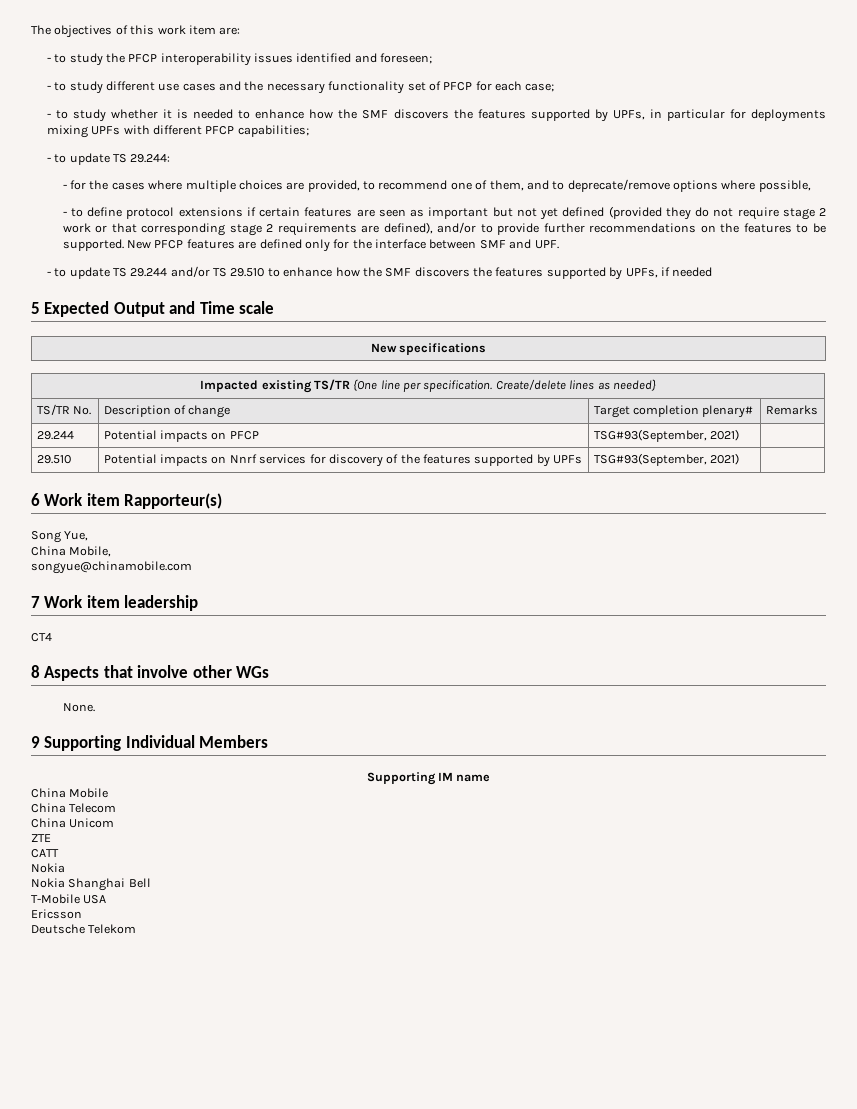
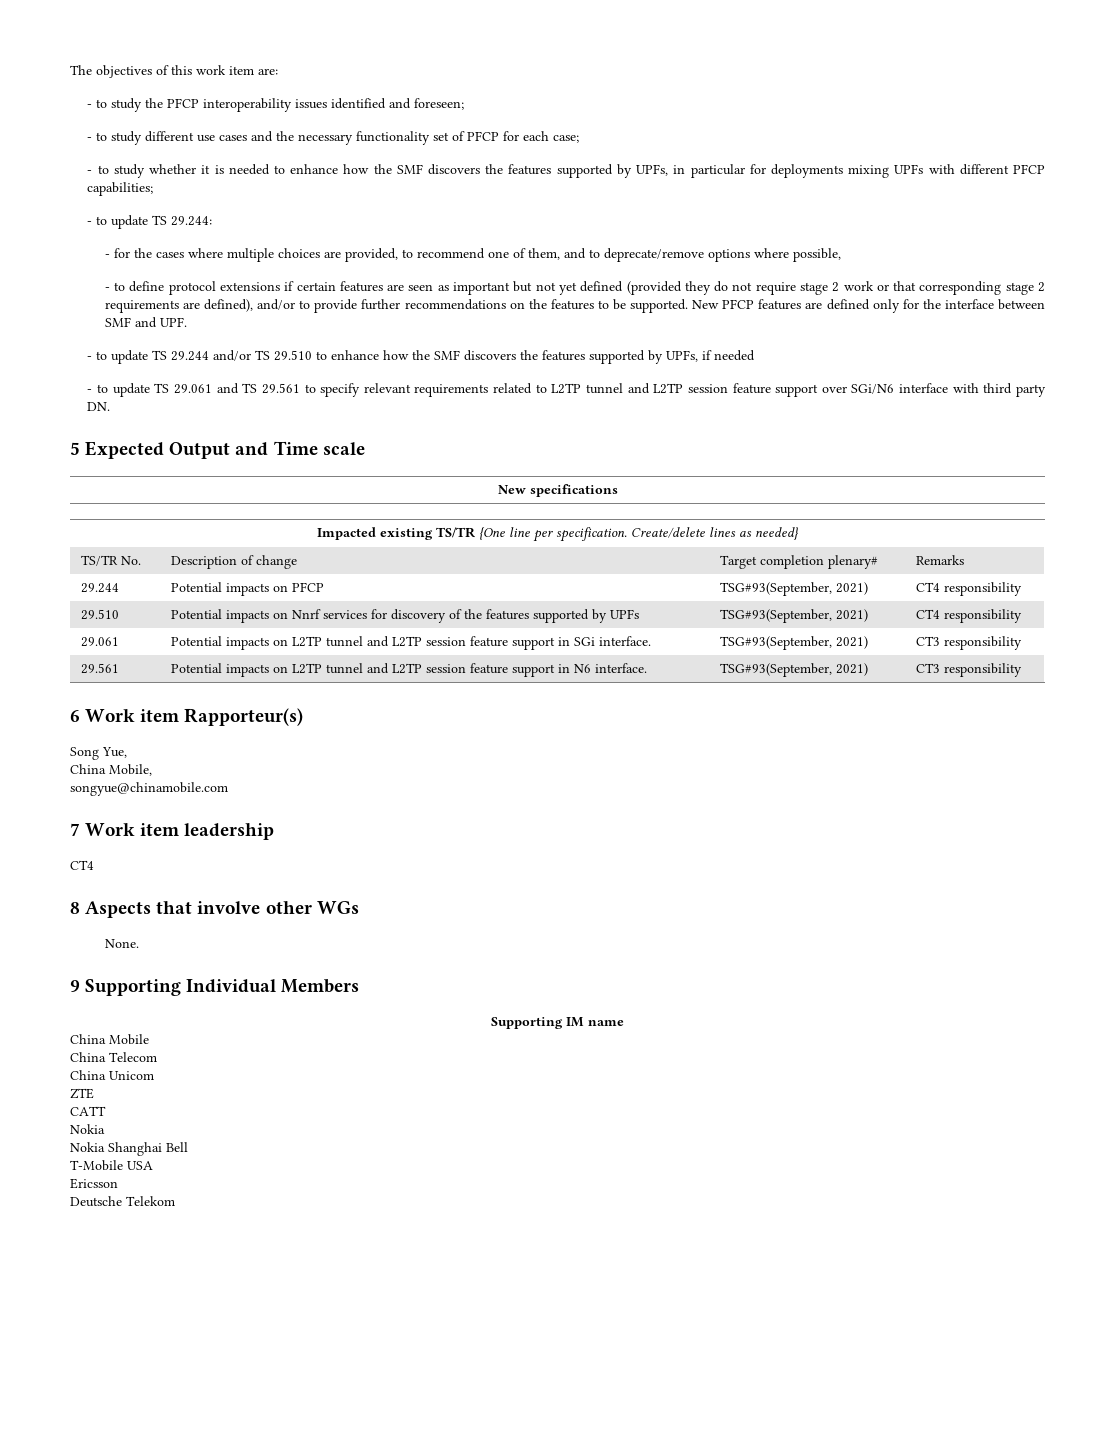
(713, 272) none -> [87,383,1046,397] [87,402,111,411] // - to update TS 29.061 and TS 29.561 to specify relevant requirements related to L2TP tunnel and L2TP session feature support over SGi/N6 interface with third party DN.
(740, 435) none -> [916,582,1023,596] CT4 responsibility
(740, 459) none -> [916,609,1023,623] [81,637,120,647] [171,636,652,650] [720,636,869,650] [916,636,1023,650] [81,663,120,674] [171,663,648,677] [720,663,869,677] [916,663,1023,677] CT4 responsibility // 29.061 | Potential impacts on L2TP tunnel and L2TP session feature support in SGi interface. | TSG#93(September, 2021) | CT3 responsibility // 29.561 | Potential impacts on L2TP tunnel and L2TP session feature support in N6 interface. | TSG#93(September, 2021) | CT3 responsibility

